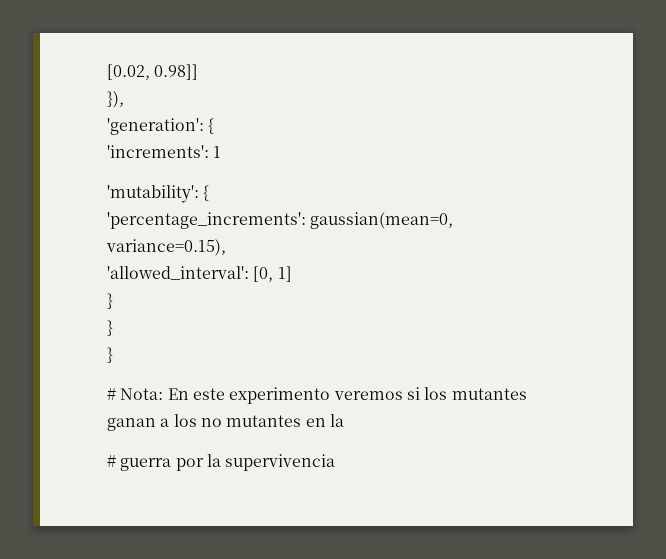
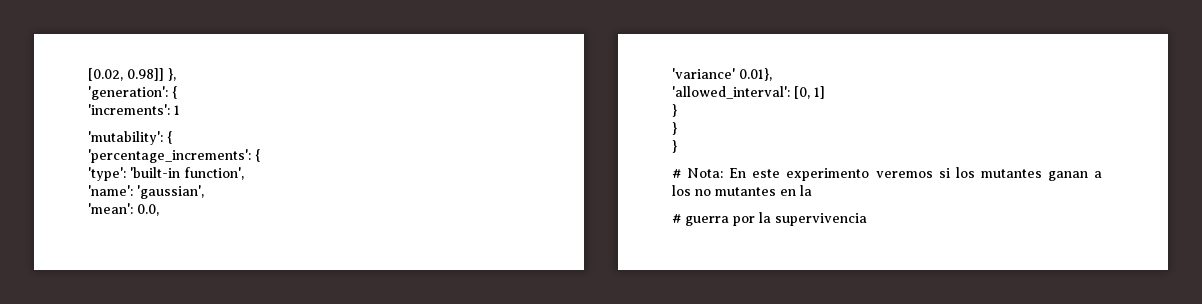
[107,91,124,108] // }), -> [168,68,176,81] },
[310,212,454,229] [106,239,226,256] gaussian(mean=0, variance=0.15), -> [255,149,261,162] [88,167,244,181] [88,185,204,199] [88,203,159,216] [672,68,772,81] { // 'type': 'built-in function', // 'name': 'gaussian', // 'mean': 0.0, // 'variance' 0.01},

